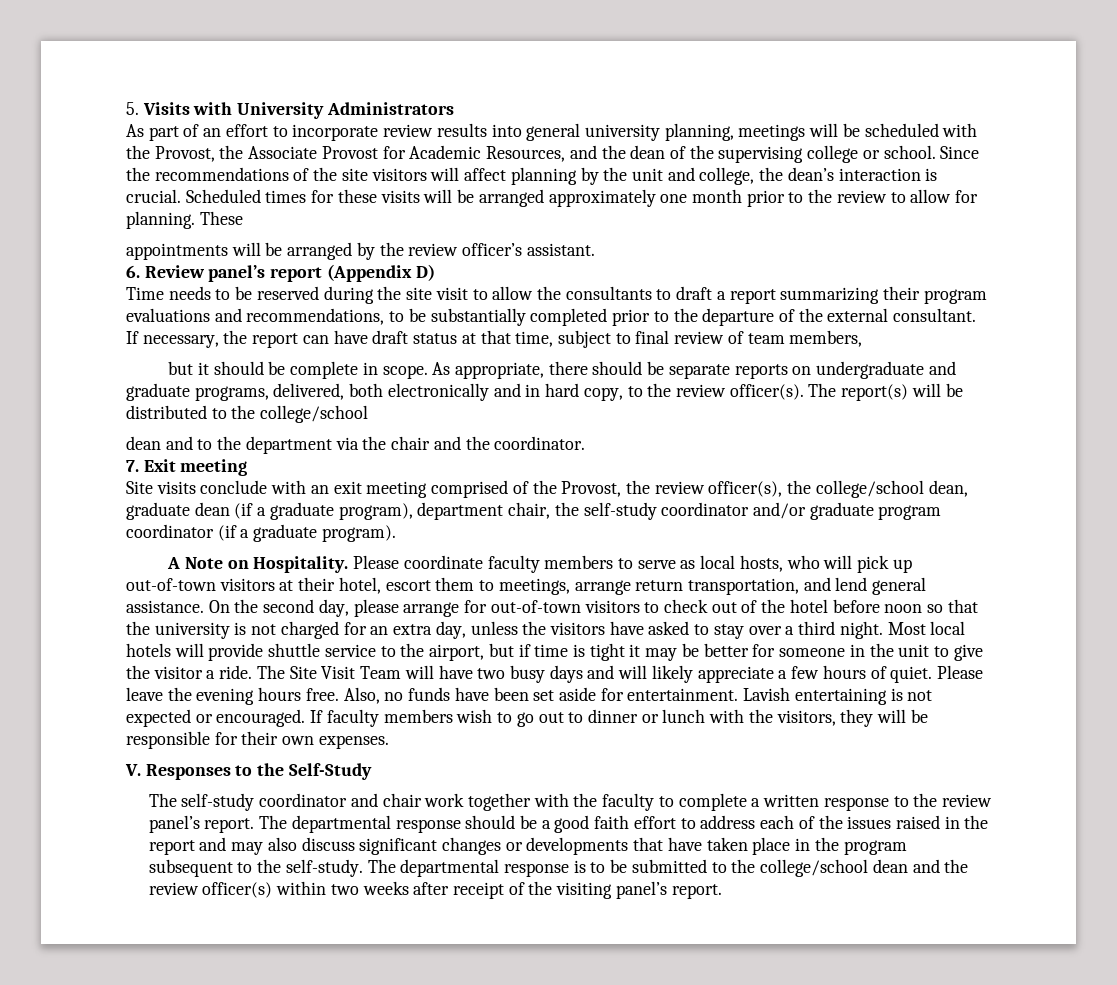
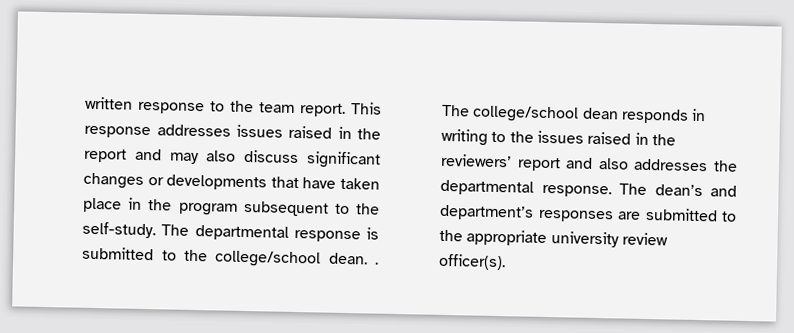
[126,102,454,119] [126,123,978,141] [126,145,980,163] [126,167,938,185] [126,189,979,207] [126,211,243,229] [126,242,595,260] [126,264,435,282] [126,286,987,304] [126,308,977,326] [126,330,863,348] [168,361,956,379] [126,383,963,401] [126,405,369,423] [126,436,586,454] [126,459,248,476] [126,480,968,498] [126,502,942,520] [126,524,396,542] [167,555,912,573] [126,577,927,595] [126,599,978,617] [126,621,966,639] [126,643,983,661] [126,665,983,683] [126,687,933,705] [126,709,928,727] [126,731,389,749] [125,763,372,780] [148,793,992,811] [148,815,843,833] 5. Visits with University Administrators // As part of an effort to incorporate review results into general university planning, meetings will be scheduled with the Provost, the Associate Provost for Academic Resources, and the dean of the supervising college or school. Since the recommendations of the site visitors will affect planning by the unit and college, the dean’s interaction is crucial. Scheduled times for these visits will be arranged approximately one month prior to the review to allow for planning. These // appointments will be arranged by the review officer’s assistant. // 6. Review panel’s report (Appendix D) // Time needs to be reserved during the site visit to allow the consultants to draft a report summarizing their program evaluations and recommendations, to be substantially completed prior to the departure of the external consultant. If necessary, the report can have draft status at that time, subject to final review of team members, // but it should be complete in scope. As appropriate, there should be separate reports on undergraduate and graduate programs, delivered, both electronically and in hard copy, to the review officer(s). The report(s) will be distributed to the college/school // dean and to the department via the chair and the coordinator. // 7. Exit meeting // Site visits conclude with an exit meeting comprised of the Provost, the review officer(s), the college/school dean, graduate dean (if a graduate program), department chair, the self-study coordinator and/or graduate program coordinator (if a graduate program). // A Note on Hospitality. Please coordinate faculty members to serve as local hosts, who will pick up out-of-town visitors at their hotel, escort them to meetings, arrange return transportation, and lend general assistance. On the second day, please arrange for out-of-town visitors to check out of the hotel before noon so that the university is not charged for an extra day, unless the visitors have asked to stay over a third night. Most local hotels will provide shuttle service to the airport, but if time is tight it may be better for someone in the unit to give the visitor a ride. The Site Visit Team will have two busy days and will likely appreciate a few hours of quiet. Please leave the evening hours free. Also, no funds have been set aside for entertainment. Lavish entertaining is not expected or encouraged. If faculty members wish to go out to dinner or lunch with the visitors, they will be responsible for their own expenses. // V. Responses to the Self-Study // The self-study coordinator and chair work together with the faculty to complete a written response to the review panel’s report. The departmental response should be a good faith effort to address each of the -> [85,96,382,117] [84,124,231,139] written response to the team report. This response addresses
[590,859,628,873] to be -> (379, 233) none
[872,859,969,873] [148,881,722,899] dean and the review officer(s) within two weeks after receipt of the visiting panel’s report. -> [328,252,379,265] [442,104,707,124] [441,128,677,146] [441,153,738,172] [440,179,737,198] [439,204,737,223] [439,229,669,248] [438,253,507,271] dean. . The college/school dean responds in writing to the issues raised in the reviewers’ report and also addresses the departmental response. The dean’s and department’s responses are submitted to the appropriate university review officer(s).

